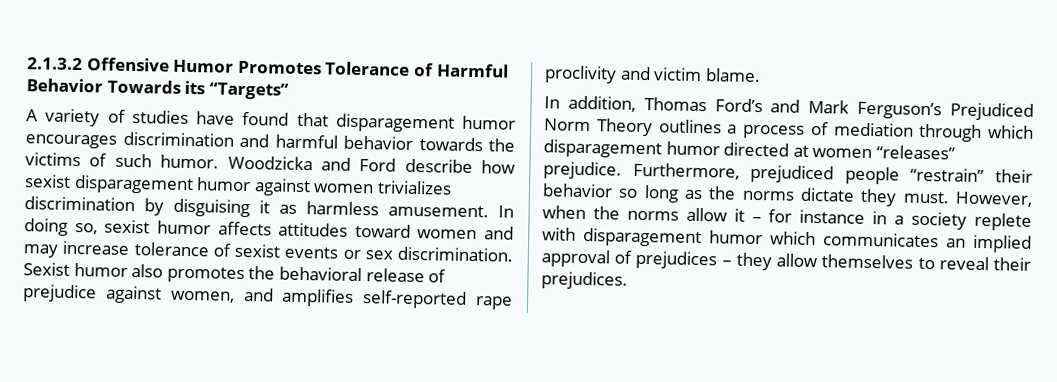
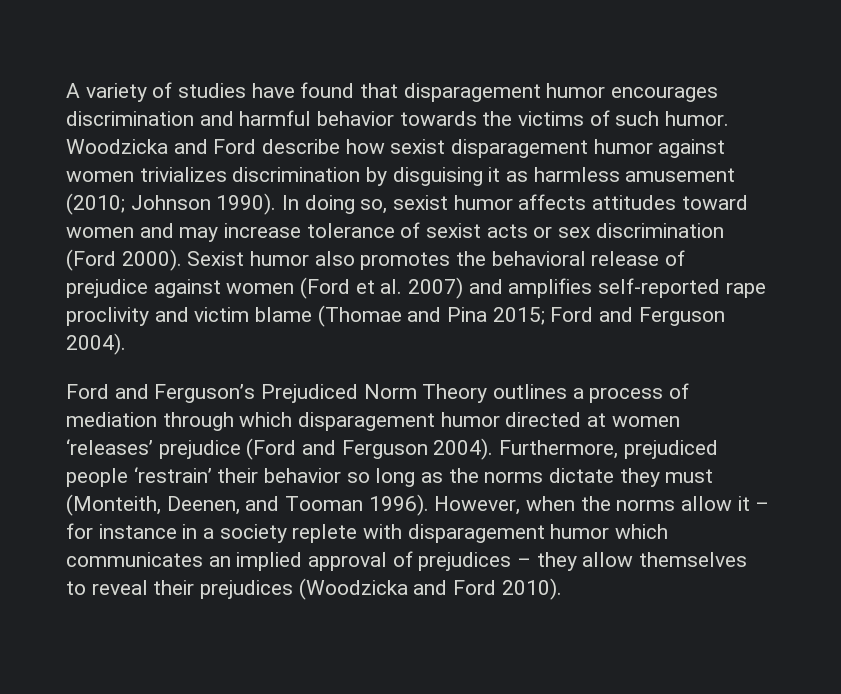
[27,57,509,78] [26,78,289,100] 2.1.3.2 Offensive Humor Promotes Tolerance of Harmful Behavior Towards its “Targets” // -> (66, 90) none
[388,204,489,218] amusement. -> [625,168,736,182] [66,193,277,215] amusement (2010; Johnson 1990).
[284,246,339,259] events -> [486,224,528,238] acts
[397,246,513,262] discrimination. -> [595,223,724,238] [66,249,182,271] discrimination (Ford 2000).
[169,290,235,303] women, -> [226,277,464,299] women (Ford et al. 2007)
[704,68,761,83] [544,95,850,114] blame. // In addition, Thomas Ford’s and Mark -> [255,305,725,327] [66,333,126,355] [66,384,149,399] blame (Thomae and Pina 2015; Ford and Ferguson 2004). // Ford and
[875,145,955,160] [543,161,622,180] “releases” prejudice. -> [66,438,494,460] ‘releases’ prejudice (Ford and Ferguson 2004).
[910,167,985,183] “restrain” -> [133,467,212,483] ‘restrain’
[902,191,950,204] must. -> [665,469,714,483] [66,494,429,516] must (Monteith, Deenen, and Tooman 1996).
[541,271,628,290] prejudices. -> [200,578,562,600] prejudices (Woodzicka and Ford 2010).

